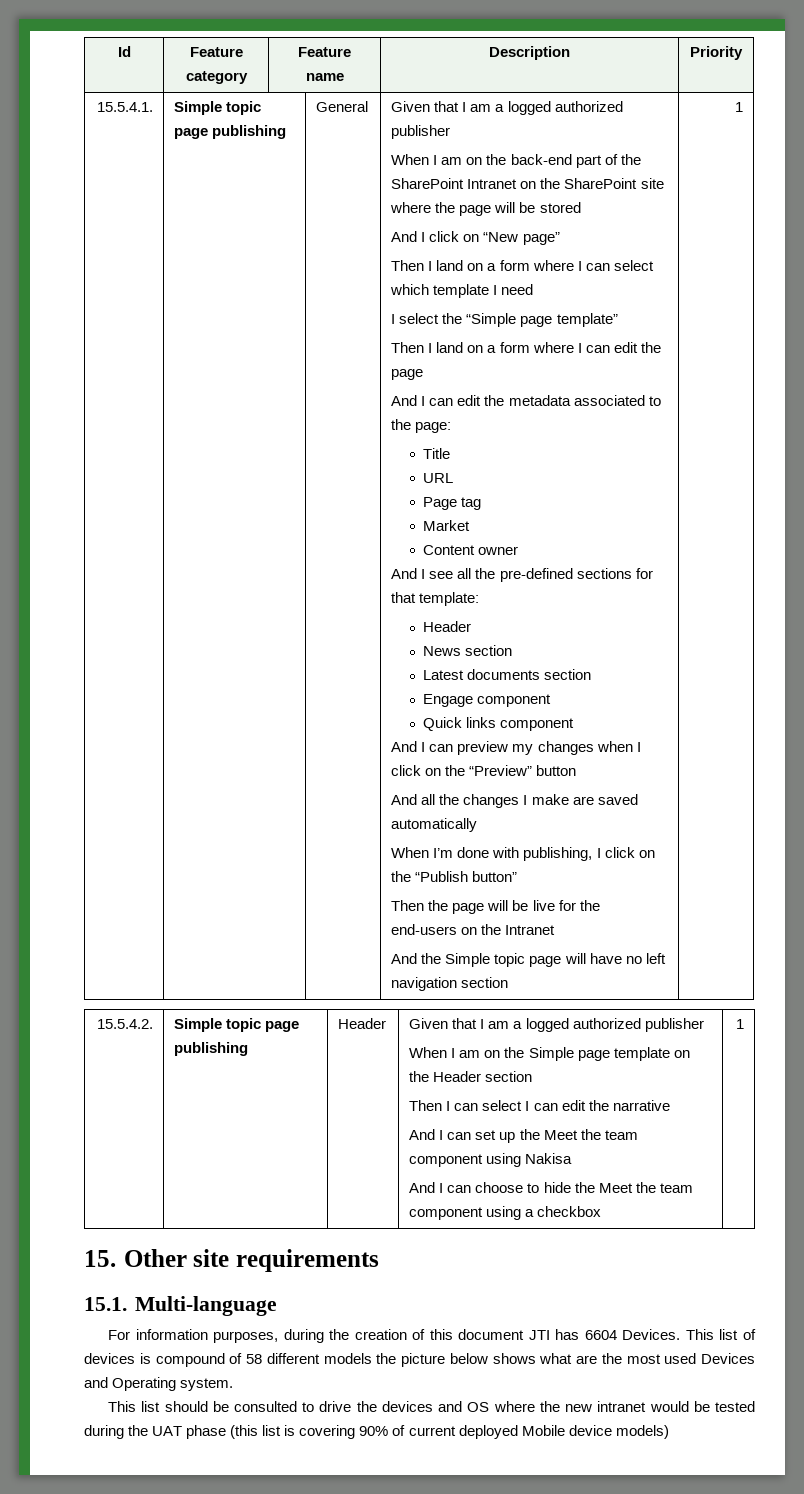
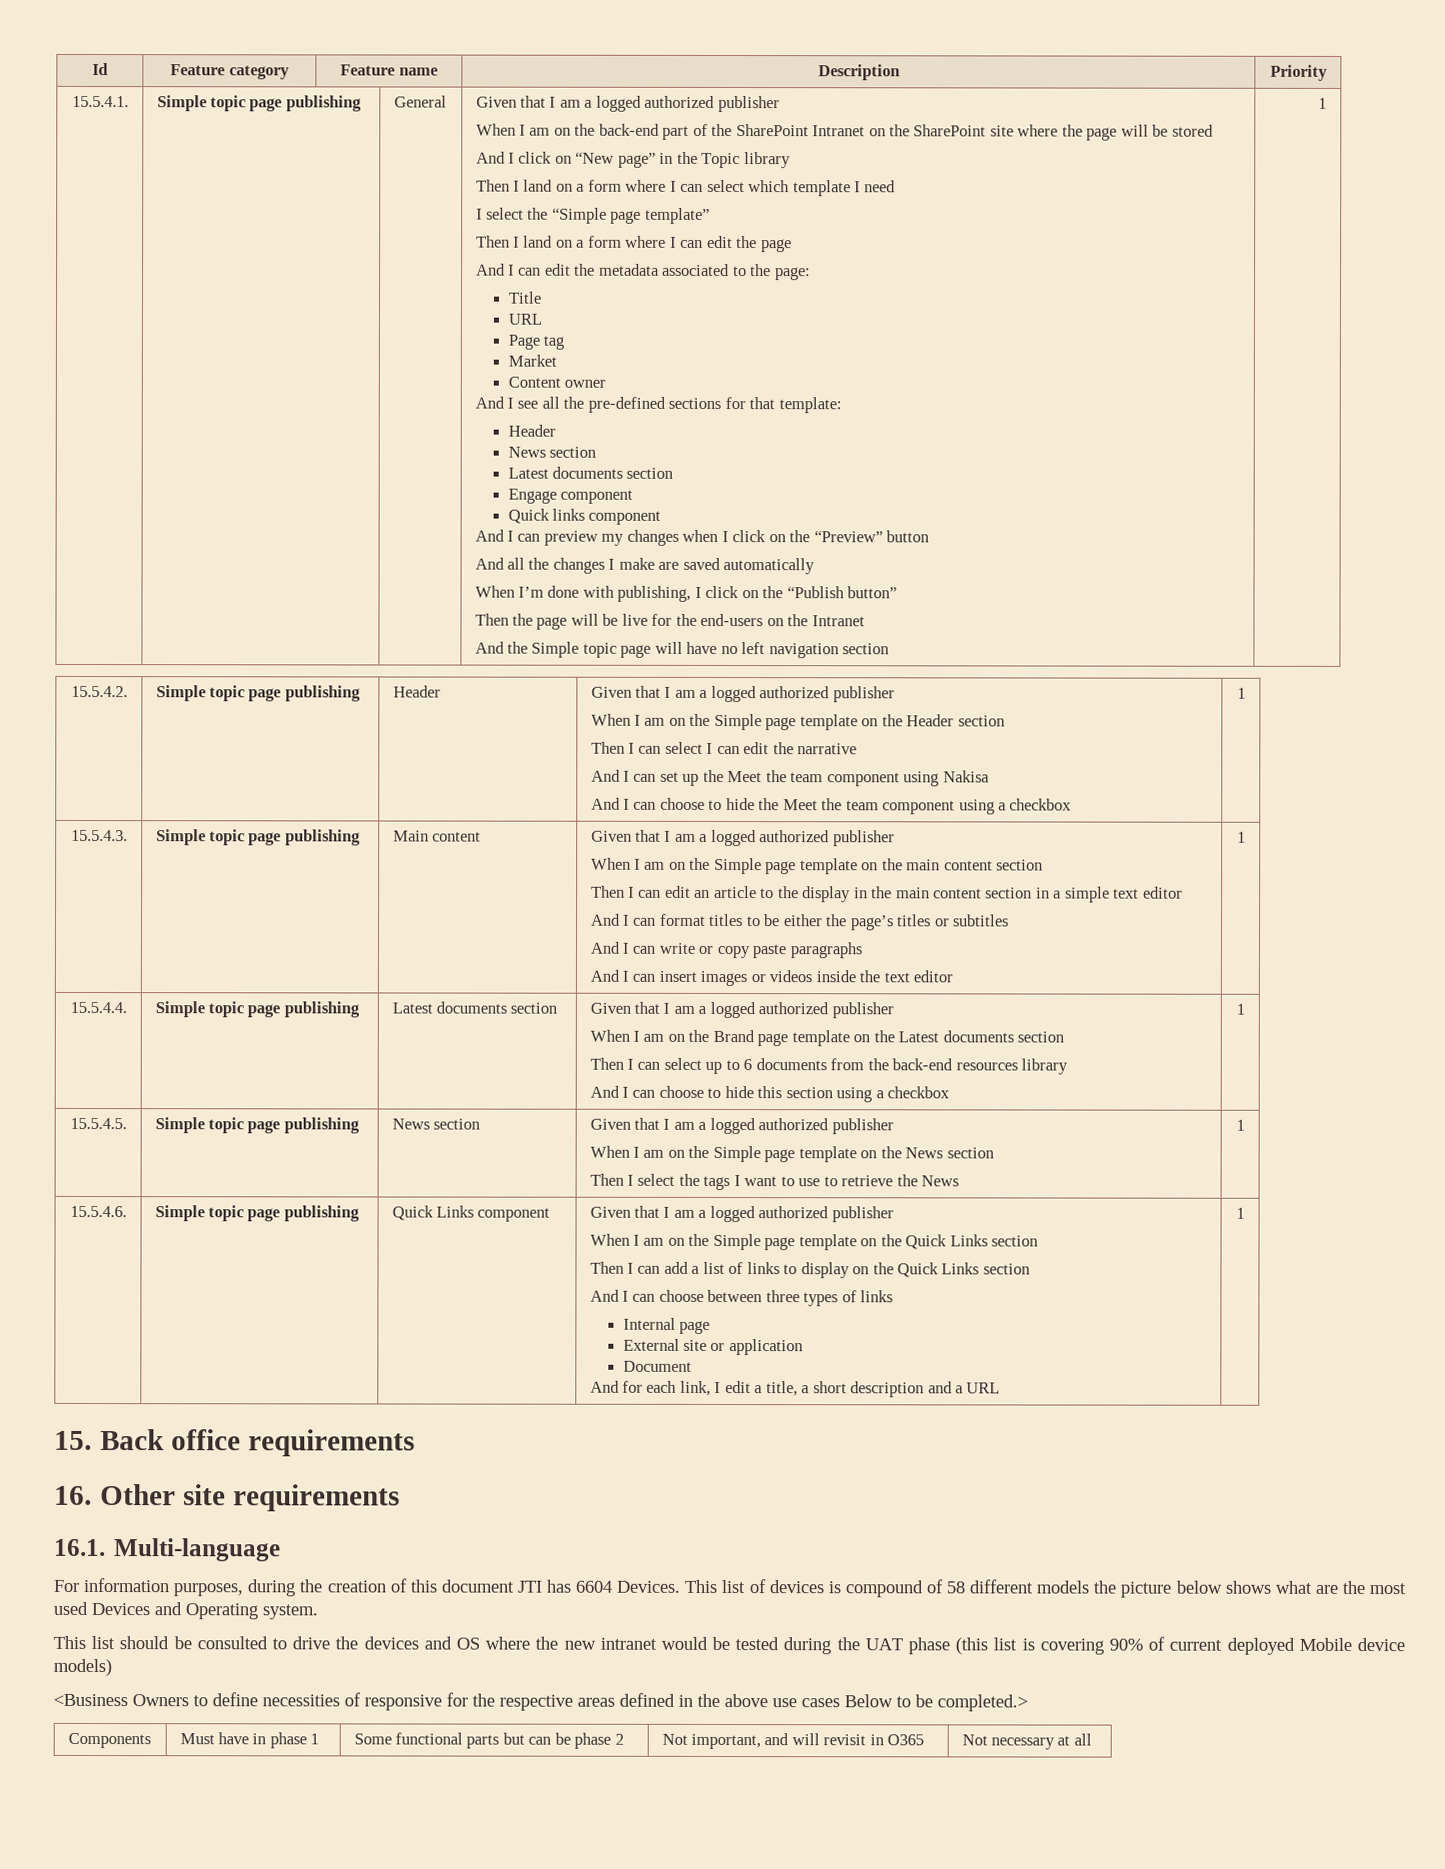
(560, 238) none -> [659,151,791,169] in the Topic library
[84,1250,116,1267] // 15. -> [71,829,129,842] [155,829,361,846] [392,830,481,842] [590,829,895,847] [590,857,1043,875] [590,885,1183,903] [590,913,1009,931] [589,941,862,959] [589,969,954,987] [1237,831,1247,843] [70,1001,128,1014] [154,1001,360,1018] [391,1001,558,1014] [589,1001,894,1019] [589,1029,1064,1047] [589,1057,1068,1075] [589,1085,951,1103] [1236,1003,1246,1015] [70,1117,128,1130] [154,1117,360,1134] [391,1118,480,1130] [589,1117,894,1135] [589,1145,994,1163] [589,1173,959,1191] [1236,1119,1246,1131] [70,1205,128,1218] [154,1205,360,1222] [391,1205,551,1222] [589,1205,894,1223] [589,1233,1038,1251] [589,1261,1030,1279] [589,1289,894,1307] [622,1317,711,1334] [622,1338,803,1356] [622,1360,692,1372] [589,1380,1001,1398] [1236,1207,1246,1219] [54,1429,415,1457] [54,1485,92,1506] // 15.5.4.3. | Simple topic page publishing | Main content | Given that I am a logged authorized publisher // When I am on the Simple page template on the main content section // Then I can edit an article to the display in the main content section in a simple text editor // And I can format titles to be either the page’s titles or subtitles // And I can write or copy paste paragraphs // And I can insert images or videos inside the text editor | 1 // 15.5.4.4. | Simple topic page publishing | Latest documents section | Given that I am a logged authorized publisher // When I am on the Brand page template on the Latest documents section // Then I can select up to 6 documents from the back-end resources library // And I can choose to hide this section using a checkbox | 1 // 15.5.4.5. | Simple topic page publishing | News section | Given that I am a logged authorized publisher // When I am on the Simple page template on the News section // Then I select the tags I want to use to retrieve the News | 1 // 15.5.4.6. | Simple topic page publishing | Quick Links component | Given that I am a logged authorized publisher // When I am on the Simple page template on the Quick Links section // Then I can add a list of links to display on the Quick Links section // And I can choose between three types of links // Internal page // External site or application // Document // And for each link, I edit a title, a short description and a URL | 1 // 15. Back office requirements // 16.
[84,1297,127,1311] 15.1. -> [54,1538,106,1557] 16.1.
(669, 1432) none -> [53,1692,1028,1712] [67,1732,151,1749] [179,1732,320,1749] [353,1732,624,1749] [661,1733,925,1750] [961,1733,1092,1750] // <Business Owners to define necessities of responsive for the respective areas defined in the above use cases Below to be completed.> // Components | Must have in phase 1 | Some functional parts but can be phase 2 | Not important, and will revisit in O365 | Not necessary at all

